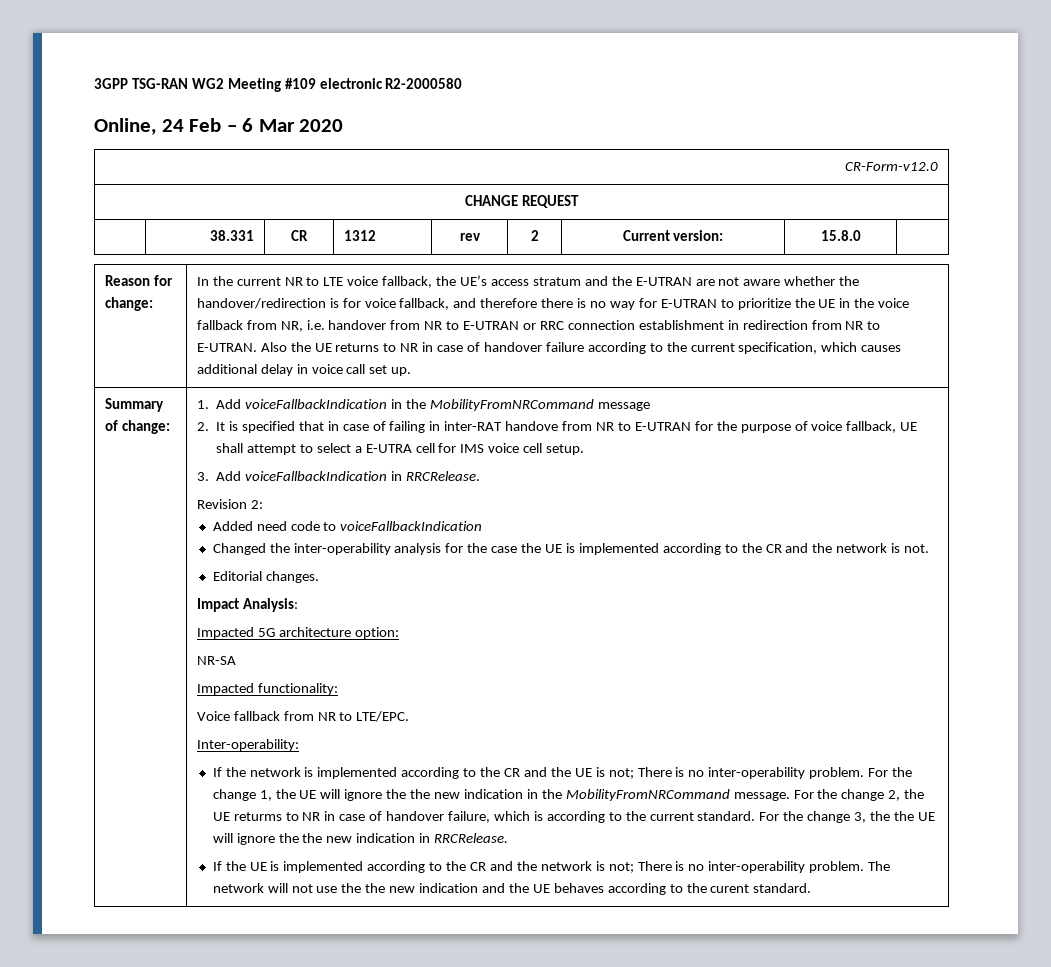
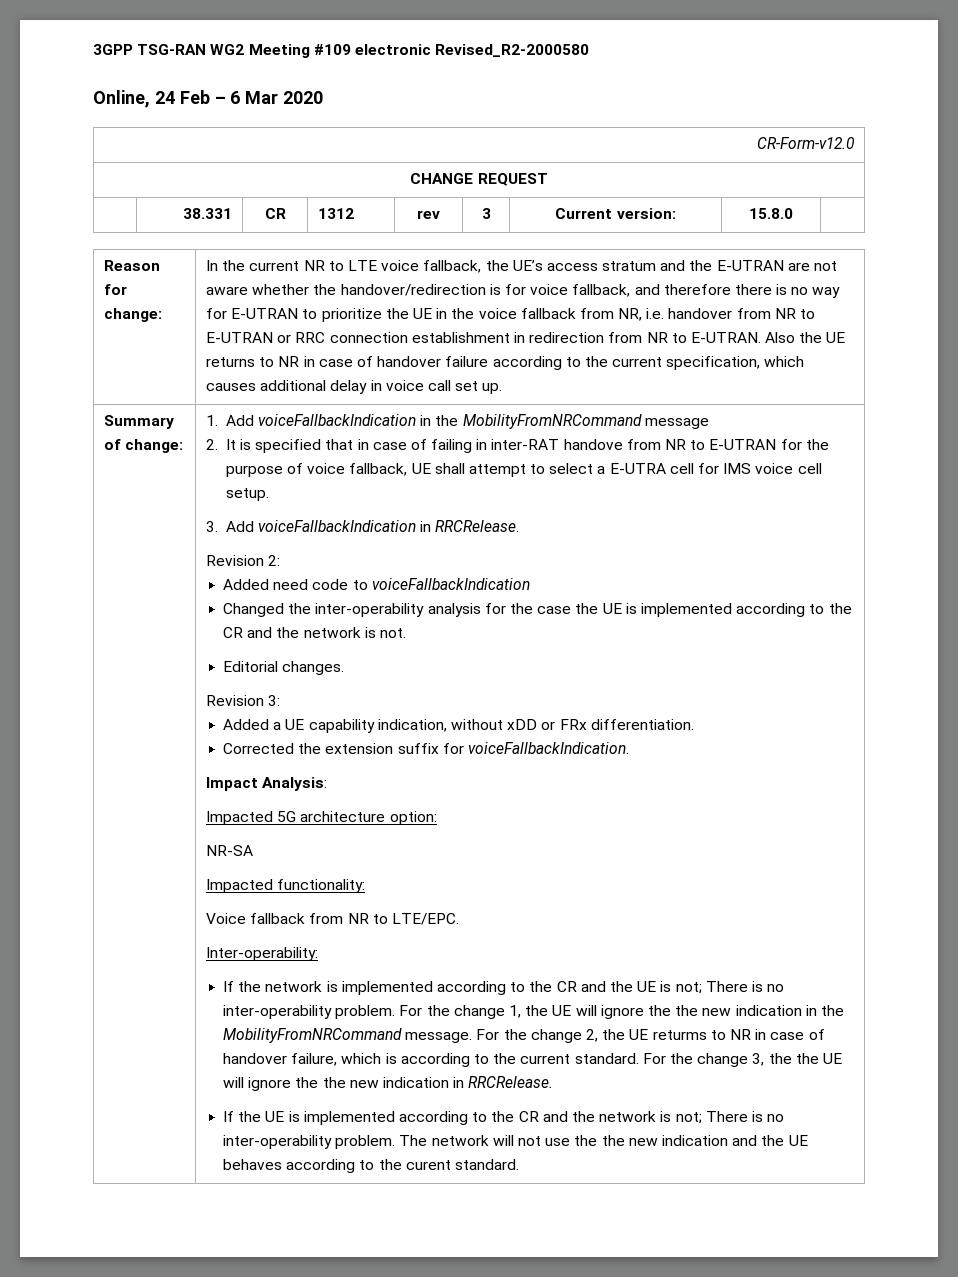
[385,78,463,89] R2-2000580 -> [435,44,590,57] Revised_R2-2000580
[530,230,539,241] 2 -> [481,208,491,219] 3
(319, 577) none -> [206,695,281,706] [223,719,694,733] [223,742,630,754] // Revision 3: // Added a UE capability indication, without xDD or FRx differentiation. // Corrected the extension suffix for voiceFallbackIndication.

